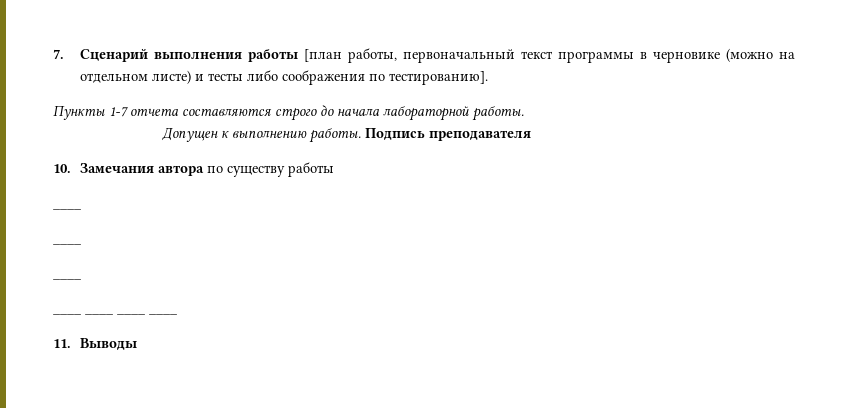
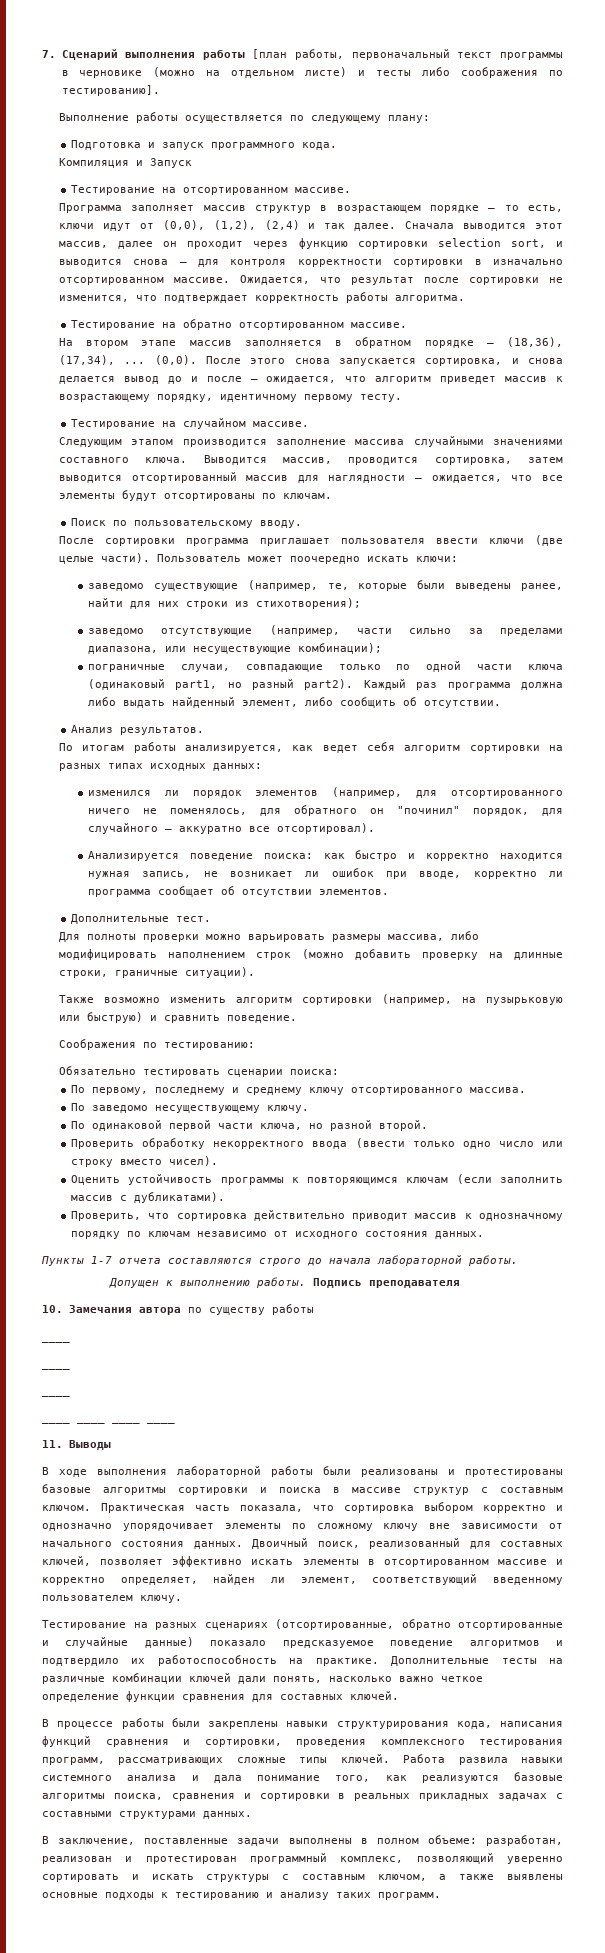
(489, 78) none -> [58,112,430,123] [71,140,338,150] [58,158,192,168] [71,185,352,195] [58,203,563,213] [58,220,563,231] [58,238,563,249] [58,259,563,267] [58,275,563,285] [58,292,465,303] [71,319,408,330] [58,337,564,348] [58,355,563,366] [58,376,563,384] [58,394,402,402] [71,418,310,429] [58,436,563,447] [58,455,563,465] [58,472,564,483] [58,490,332,501] [71,518,303,528] [58,535,563,546] [58,553,458,564] [87,580,563,591] [87,598,361,609] [87,625,563,636] [87,643,382,654] [87,661,563,672] [87,679,563,690] [87,697,501,708] [71,725,205,735] [58,742,563,753] [58,763,262,771] [87,787,563,798] [87,805,563,816] [87,823,375,834] [87,850,563,861] [87,868,563,879] [87,886,389,897] [71,914,212,924] [58,931,479,942] [58,949,563,960] [58,967,255,978] [58,994,563,1005] [58,1012,297,1023] [58,1039,255,1050] [58,1066,339,1077] [71,1085,527,1095] [71,1103,310,1113] [71,1120,429,1131] [71,1138,563,1149] [71,1156,219,1167] [71,1174,563,1185] [71,1192,226,1203] [71,1210,564,1221] [71,1231,485,1239] // Выполнение работы осуществляется по следующему плану: // Подготовка и запуск программного кода. // Компиляция и Запуск // Тестирование на отсортированном массиве. // Программа заполняет массив структур в возрастающем порядке — то есть, ключи идут от (0,0), (1,2), (2,4) и так далее. Сначала выводится этот массив, далее он проходит через функцию сортировки selection sort, и выводится снова — для контроля корректности сортировки в изначально отсортированном массиве. Ожидается, что результат после сортировки не изменится, что подтверждает корректность работы алгоритма. // Тестирование на обратно отсортированном массиве. // На втором этапе массив заполняется в обратном порядке — (18,36), (17,34), ... (0,0). После этого снова запускается сортировка, и снова делается вывод до и после — ожидается, что алгоритм приведет массив к возрастающему порядку, идентичному первому тесту. // Тестирование на случайном массиве. // Следующим этапом производится заполнение массива случайными значениями составного ключа. Выводится массив, проводится сортировка, затем выводится отсортированный массив для наглядности — ожидается, что все элементы будут отсортированы по ключам. // Поиск по пользовательскому вводу. // После сортировки программа приглашает пользователя ввести ключи (две целые части). Пользователь может поочередно искать ключи: // заведомо существующие (например, те, которые были выведены ранее, найти для них строки из стихотворения); // заведомо отсутствующие (например, части сильно за пределами диапазона, или несуществующие комбинации); // пограничные случаи, совпадающие только по одной части ключа (одинаковый part1, но разный part2). Каждый раз программа должна либо выдать найденный элемент, либо сообщить об отсутствии. // Анализ результатов. // По итогам работы анализируется, как ведет себя алгоритм сортировки на разных типах исходных данных: // изменился ли порядок элементов (например, для отсортированного ничего не поменялось, для обратного он "починил" порядок, для случайного — аккуратно все отсортировал). // Анализируется поведение поиска: как быстро и корректно находится нужная запись, не возникает ли ошибок при вводе, корректно ли программа сообщает об отсутствии элементов. // Дополнительные тест. // Для полноты проверки можно варьировать размеры массива, либо модифицировать наполнением строк (можно добавить проверку на длинные строки, граничные ситуации). // Также возможно изменить алгоритм сортировки (например, на пузырьковую или быструю) и сравнить поведение. // Соображения по тестированию: // Обязательно тестировать сценарии поиска: // По первому, последнему и среднему ключу отсортированного массива. // По заведомо несуществующему ключу. // По одинаковой первой части ключа, но разной второй. // Проверить обработку некорректного ввода (ввести только одно число или строку вместо чисел). // Оценить устойчивость программы к повторяющимся ключам (если заполнить массив с дубликатами). // Проверить, что сортировка действительно приводит массив к однозначному порядку по ключам независимо от исходного состояния данных.
(138, 344) none -> [42,1466,563,1477] [42,1484,563,1495] [42,1502,563,1513] [42,1523,563,1531] [42,1538,563,1549] [42,1556,563,1567] [42,1574,563,1585] [42,1595,182,1603] [42,1619,563,1630] [42,1637,563,1648] [42,1655,563,1666] [42,1673,483,1684] [42,1691,399,1702] [42,1718,563,1729] [42,1736,563,1747] [42,1754,563,1765] [42,1772,563,1783] [42,1793,564,1801] [42,1811,252,1819] [42,1835,563,1846] [42,1853,563,1864] [42,1874,563,1882] [42,1892,441,1900] // В ходе выполнения лабораторной работы были реализованы и протестированы базовые алгоритмы сортировки и поиска в массиве структур с составным ключом. Практическая часть показала, что сортировка выбором корректно и однозначно упорядочивает элементы по сложному ключу вне зависимости от начального состояния данных. Двоичный поиск, реализованный для составных ключей, позволяет эффективно искать элементы в отсортированном массиве и корректно определяет, найден ли элемент, соответствующий введенному пользователем ключу. // Тестирование на разных сценариях (отсортированные, обратно отсортированные и случайные данные) показало предсказуемое поведение алгоритмов и подтвердило их работоспособность на практике. Дополнительные тесты на различные комбинации ключей дали понять, насколько важно четкое определение функции сравнения для составных ключей. // В процессе работы были закреплены навыки структурирования кода, написания функций сравнения и сортировки, проведения комплексного тестирования программ, рассматривающих сложные типы ключей. Работа развила навыки системного анализа и дала понимание того, как реализуются базовые алгоритмы поиска, сравнения и сортировки в реальных прикладных задачах с составными структурами данных. // В заключение, поставленные задачи выполнены в полном объеме: разработан, реализован и протестирован программный комплекс, позволяющий уверенно сортировать и искать структуры с составным ключом, а также выявлены основные подходы к тестированию и анализу таких программ.

